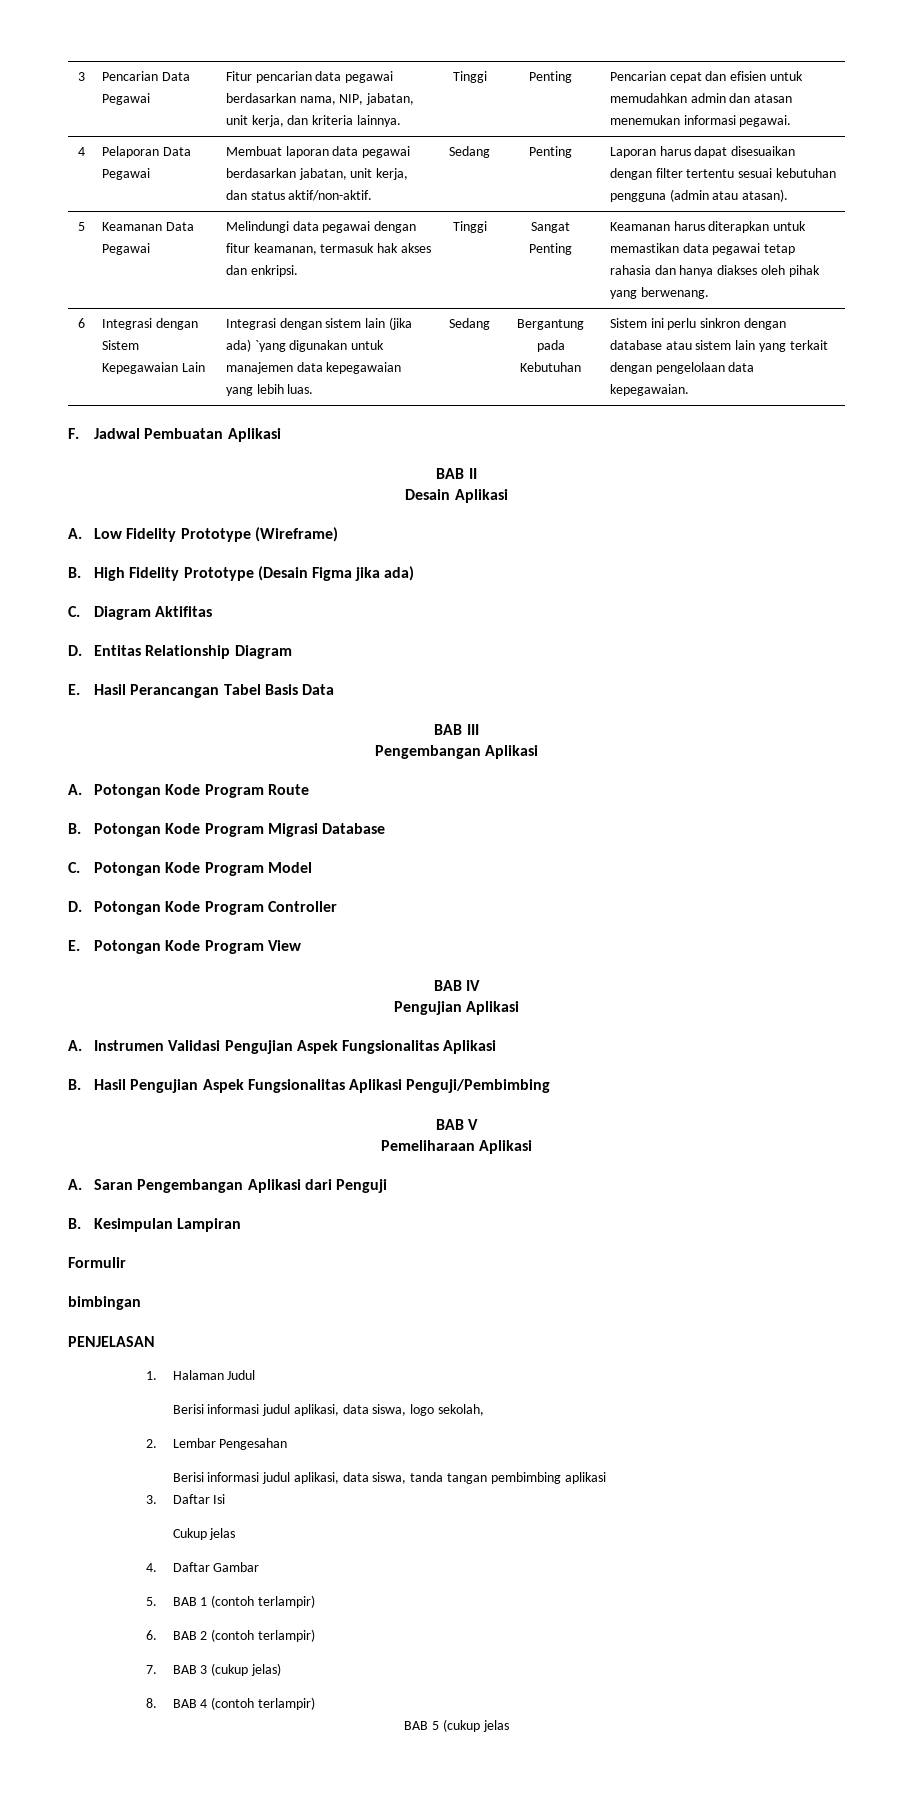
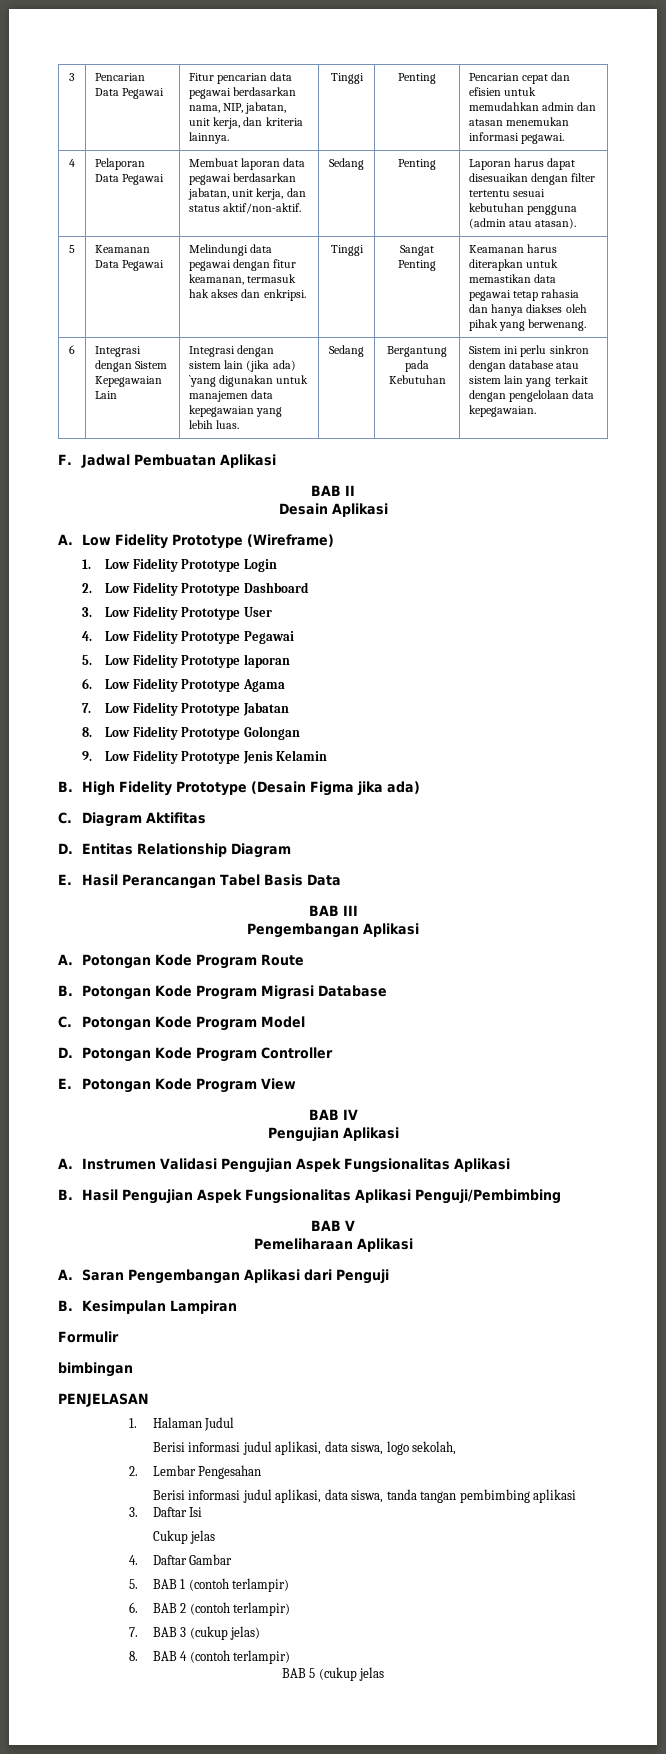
(338, 534) none -> [81,558,277,572] [81,582,309,596] [81,606,272,620] [81,630,294,644] [81,654,290,668] [81,678,285,692] [81,702,289,716] [81,726,300,740] [81,750,328,764] // 1. Low Fidelity Prototype Login // 2. Low Fidelity Prototype Dashboard // 3. Low Fidelity Prototype User // 4. Low Fidelity Prototype Pegawai // 5. Low Fidelity Prototype laporan // 6. Low Fidelity Prototype Agama // 7. Low Fidelity Prototype Jabatan // 8. Low Fidelity Prototype Golongan // 9. Low Fidelity Prototype Jenis Kelamin

